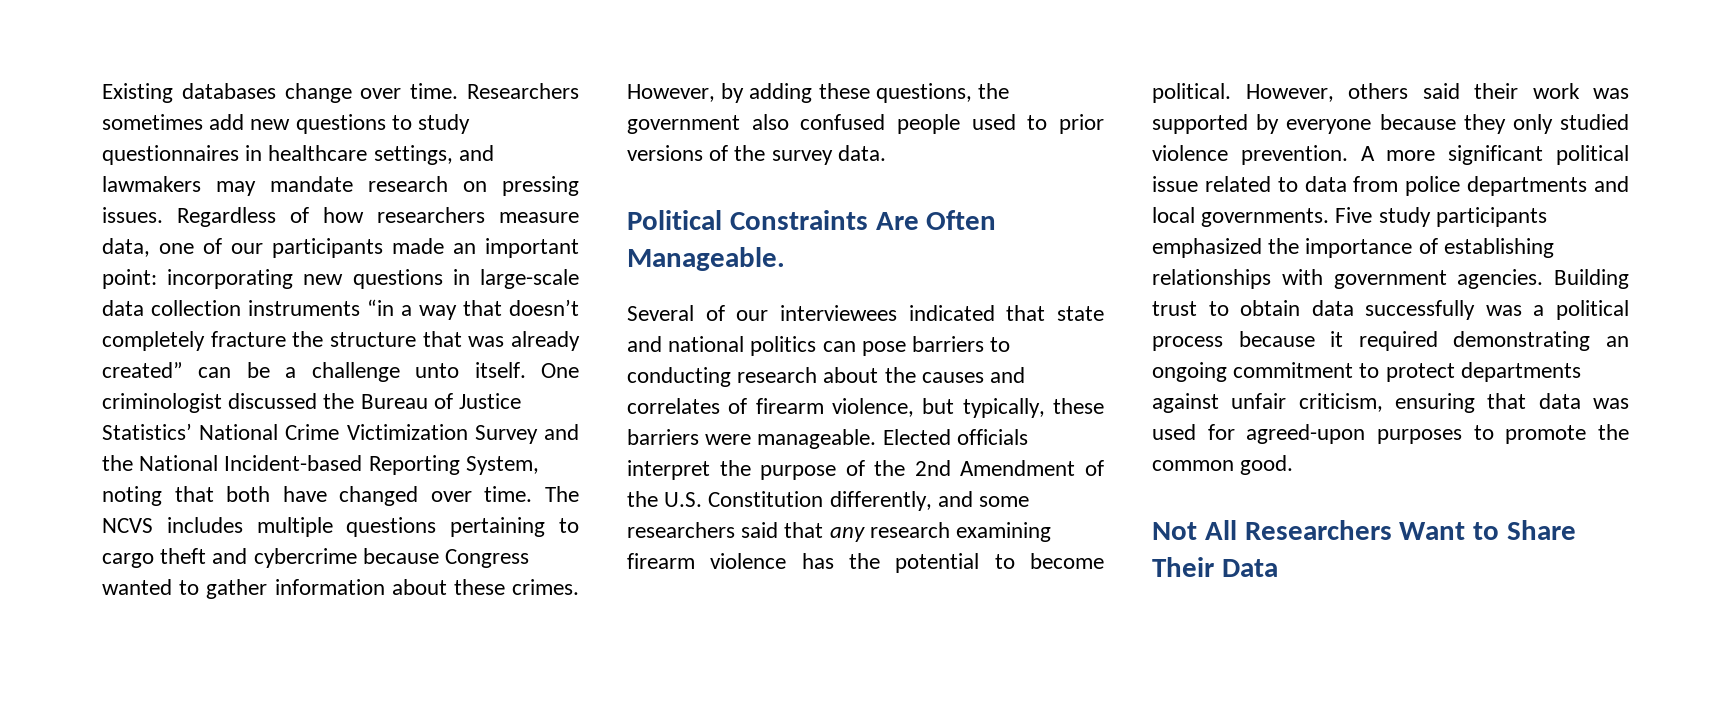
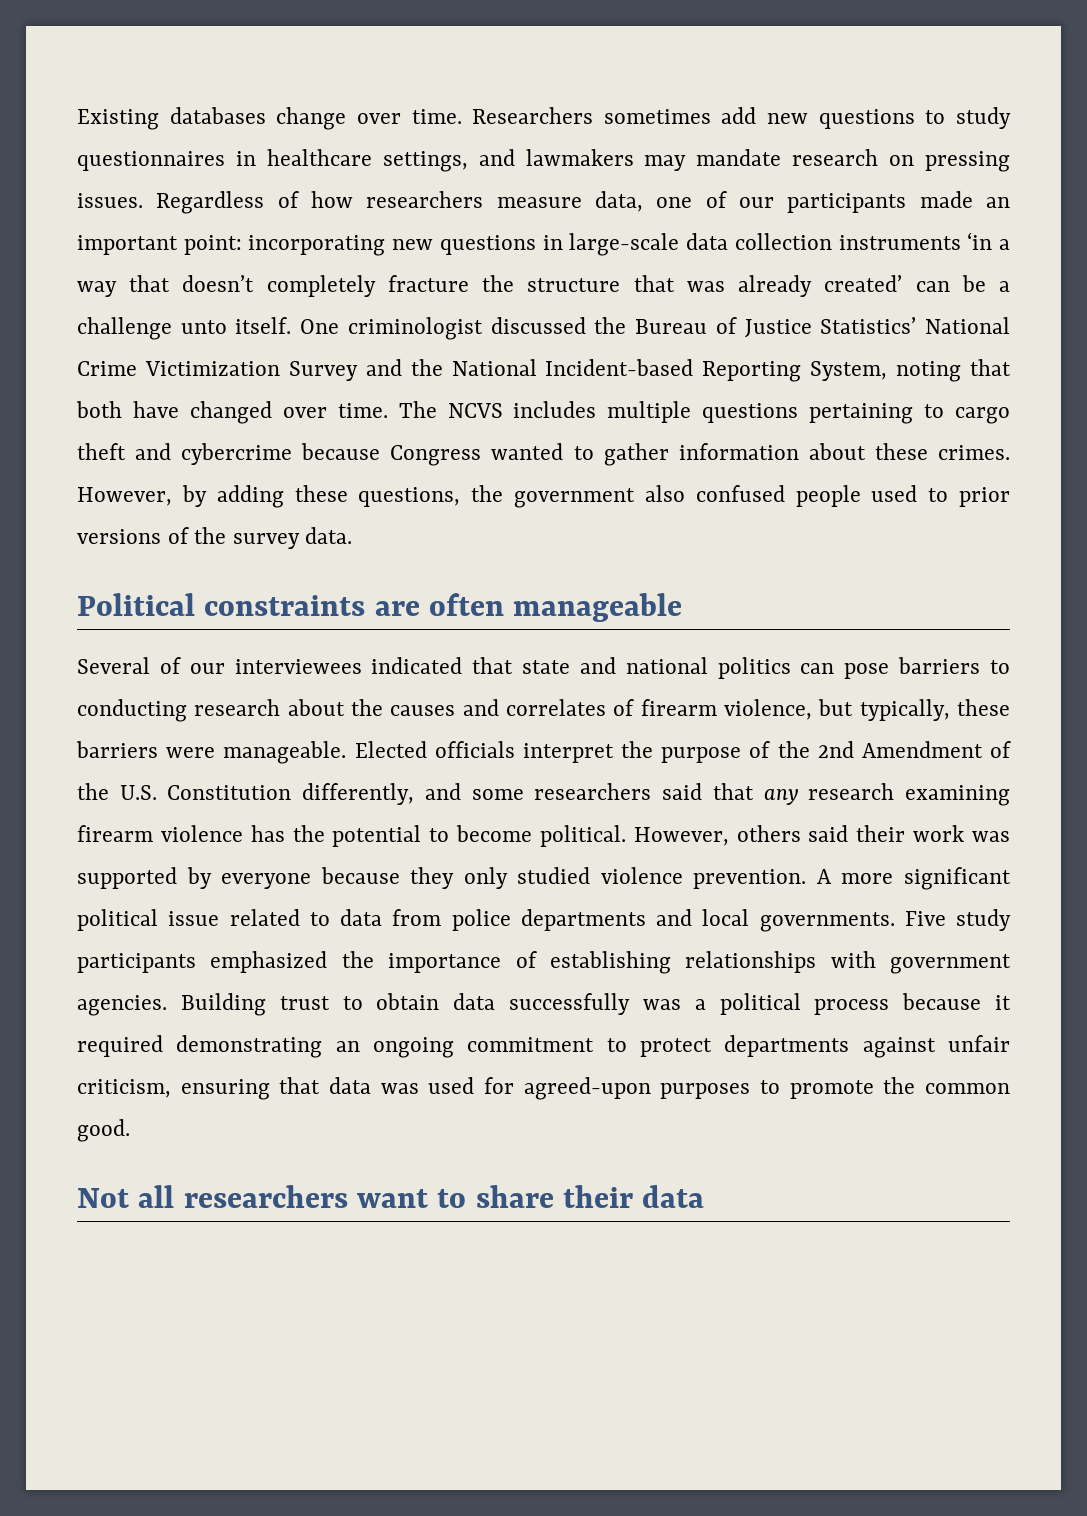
[367,299,394,316] “in -> [967,232,993,250] ‘in
[102,362,183,378] created” -> [824,275,903,292] created’
[729,210,997,230] [627,247,785,271] Constraints Are Often Manageable. -> [204,593,683,622] constraints are often manageable
[1204,520,1577,540] [1152,557,1278,577] All Researchers Want to Share Their Data -> [138,1185,705,1208] all researchers want to share their data

